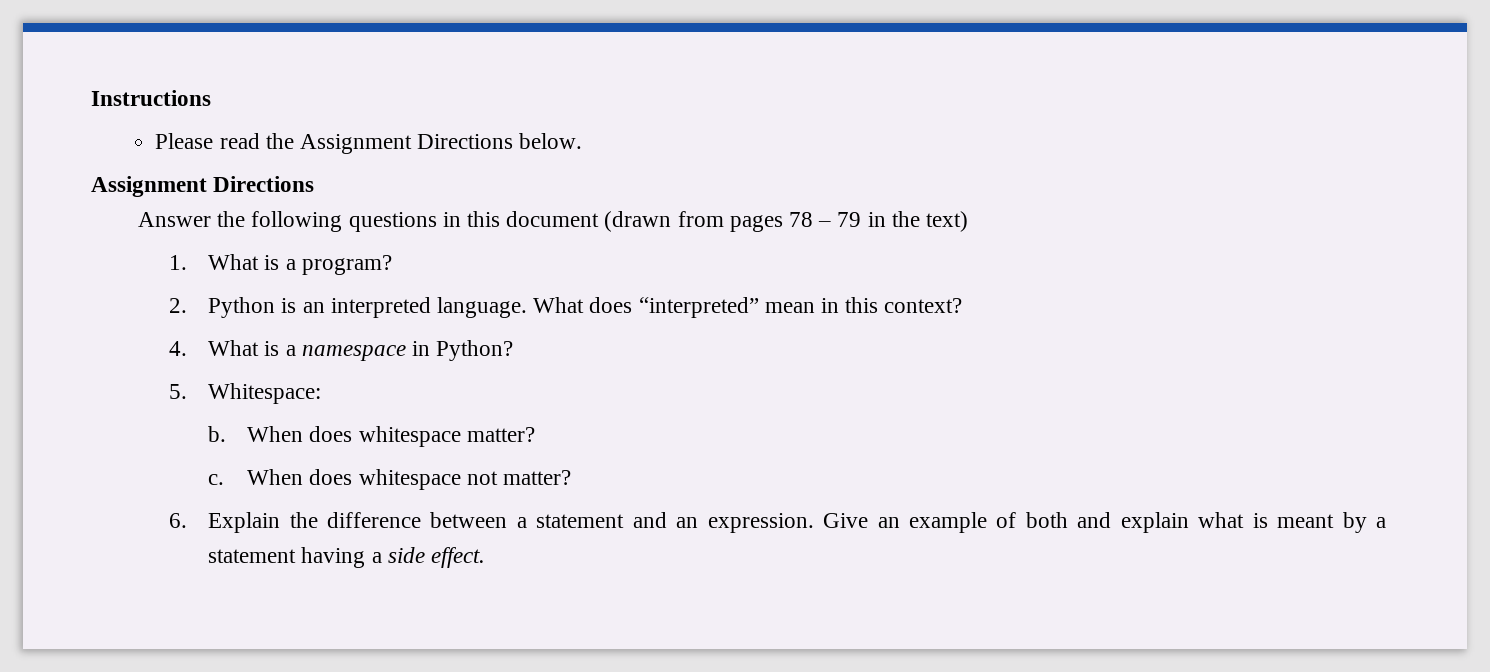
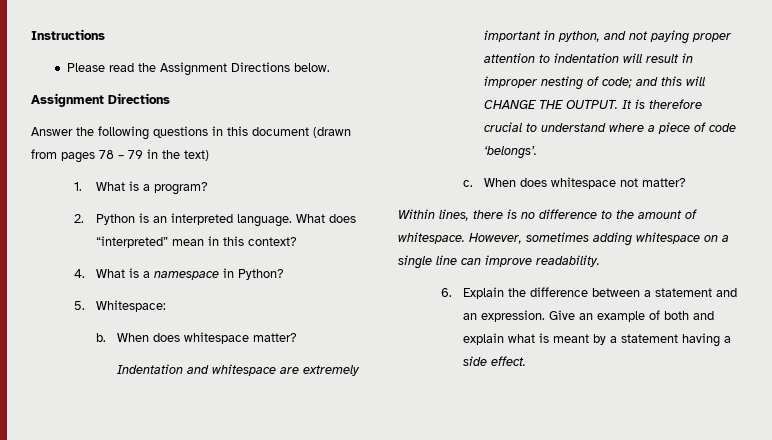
(535, 434) none -> [117,364,361,376] [484,30,732,44] [484,53,694,63] [484,76,707,90] [484,99,703,109] [484,122,737,134] [484,146,538,159] // Indentation and whitespace are extremely important in python, and not paying proper attention to indentation will result in improper nesting of code; and this will CHANGE THE OUTPUT. It is therefore crucial to understand where a piece of code ‘belongs’.
(571, 477) none -> [398,209,697,221] [398,232,729,246] [398,255,600,269] // Within lines, there is no difference to the amount of whitespace. However, sometimes adding whitespace on a single line can improve readability.

